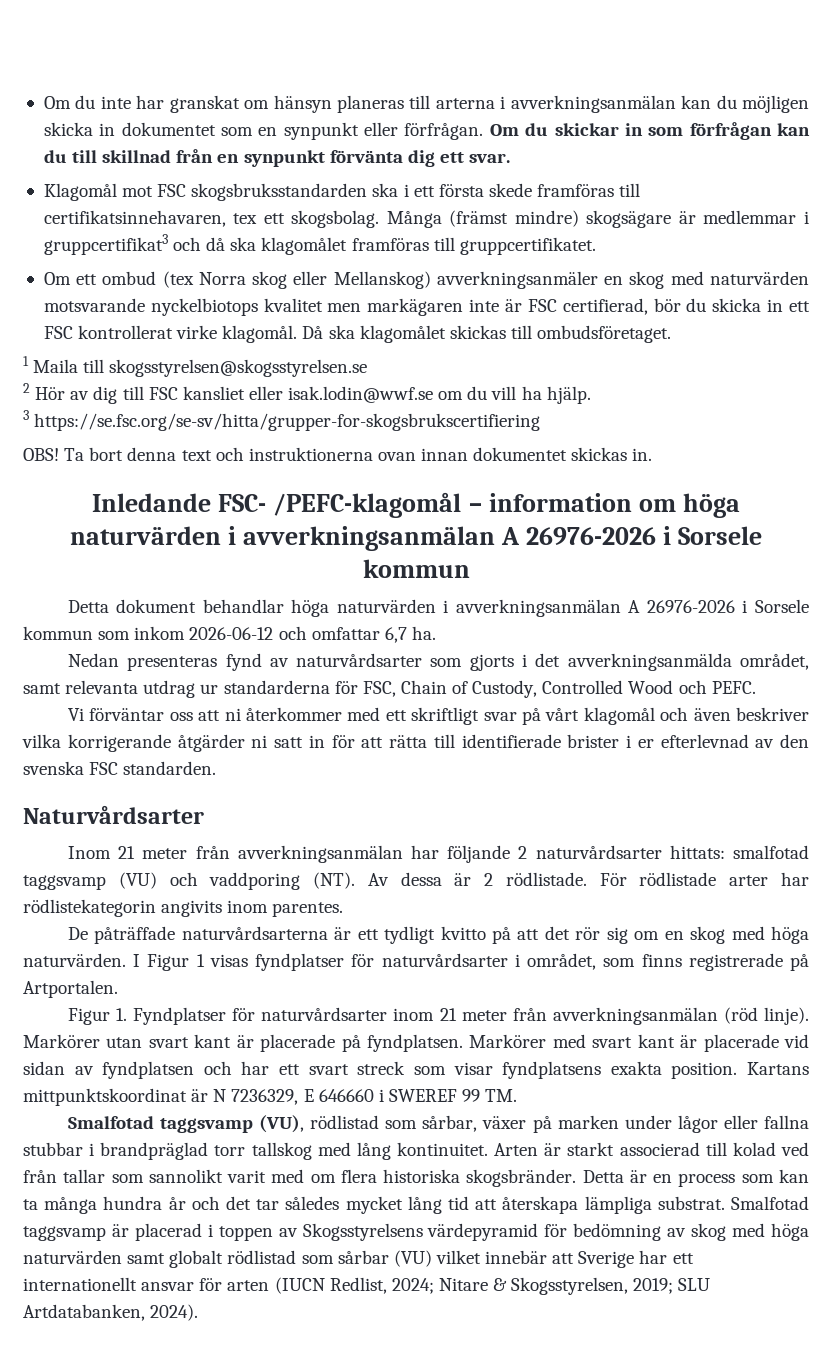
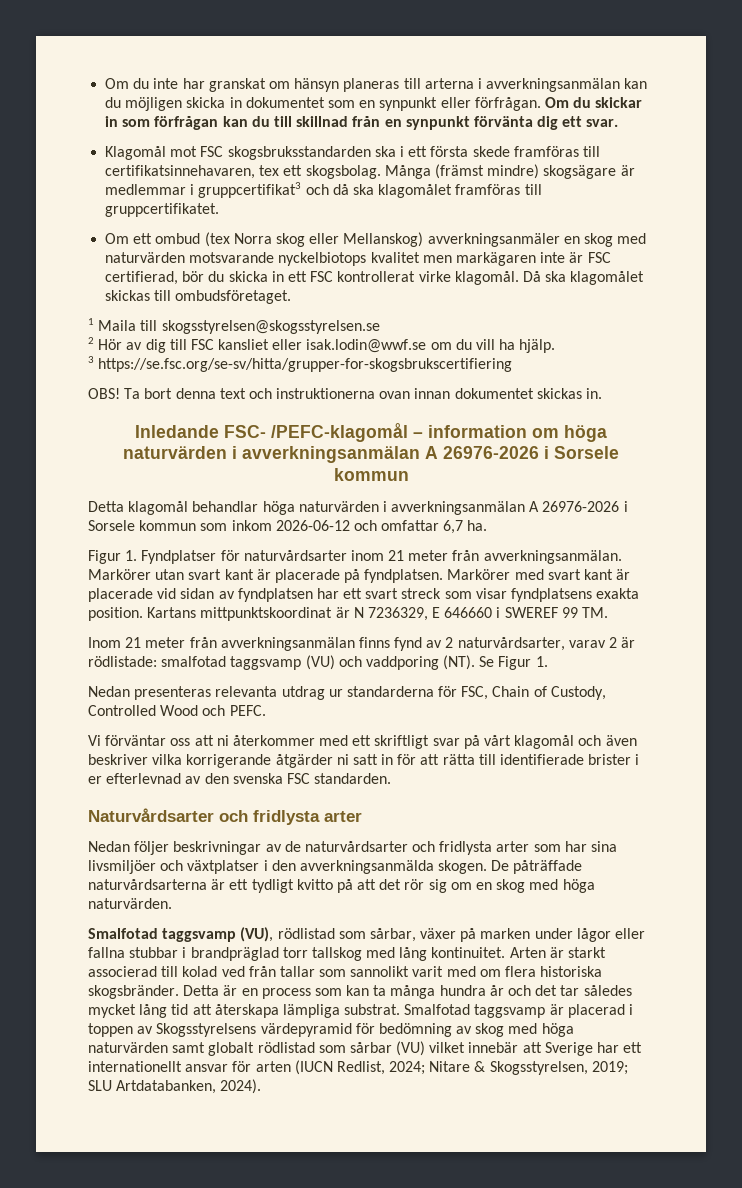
[116,599,197,613] dokument -> [128,501,189,515] klagomål
[67,653,809,671] [23,683,61,694] Nedan presenteras fynd av naturvårdsarter som gjorts i det avverkningsanmälda området, samt -> [88,550,622,564] [88,569,631,583] [88,588,640,602] [88,607,609,621] [88,637,636,651] [88,655,548,670] [88,686,212,700] Figur 1. Fyndplatser för naturvårdsarter inom 21 meter från avverkningsanmälan. Markörer utan svart kant är placerade på fyndplatsen. Markörer med svart kant är placerade vid sidan av fyndplatsen har ett svart streck som visar fyndplatsens exakta position. Kartans mittpunktskoordinat är N 7236329, E 646660 i SWEREF 99 TM. // Inom 21 meter från avverkningsanmälan finns fynd av 2 naturvårdsarter, varav 2 är rödlistade: smalfotad taggsvamp (VU) och vaddporing (NT). Se Figur 1. // Nedan presenteras
[67,845,810,863] [23,872,809,890] [23,899,344,917] // Inom 21 meter från avverkningsanmälan har följande 2 naturvårdsarter hittats: smalfotad taggsvamp (VU) och vaddporing (NT). Av dessa är 2 rödlistade. För rödlistade arter har rödlistekategorin angivits inom parentes. // -> [219,810,362,825] [88,841,618,855] [88,860,488,874] och fridlysta arter // Nedan följer beskrivningar av de naturvårdsarter och fridlysta arter som har sina livsmiljöer och växtplatser i den avverkningsanmälda skogen.
[133,953,810,971] [23,980,118,998] [67,1007,809,1025] [23,1034,810,1052] [23,1061,810,1079] [23,1088,518,1106] I Figur 1 visas fyndplatser för naturvårdsarter i området, som finns registrerade på Artportalen. // Figur 1. Fyndplatser för naturvårdsarter inom 21 meter från avverkningsanmälan (röd linje). Markörer utan svart kant är placerade på fyndplatsen. Markörer med svart kant är placerade vid sidan av fyndplatsen och har ett svart streck som visar fyndplatsens exakta position. Kartans mittpunktskoordinat är N 7236329, E 646660 i SWEREF 99 TM. -> (172, 903) none

